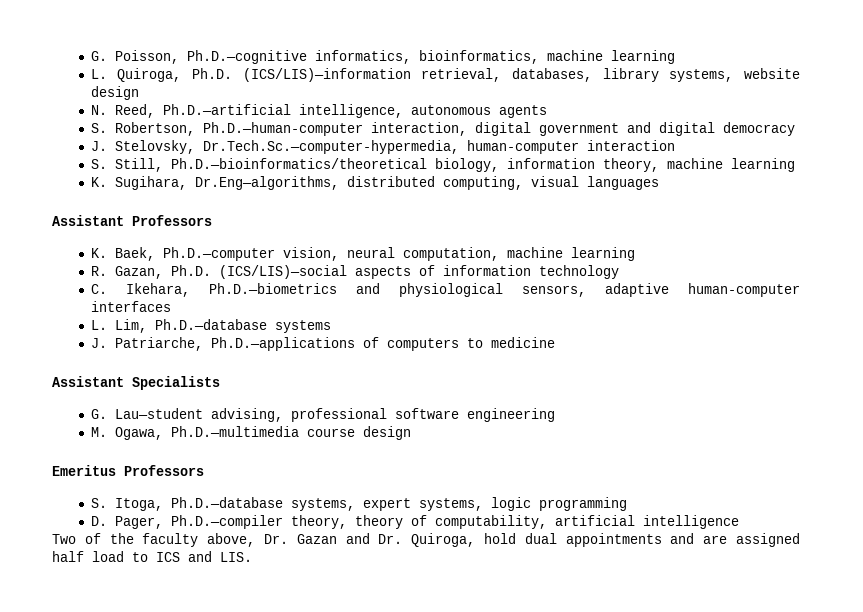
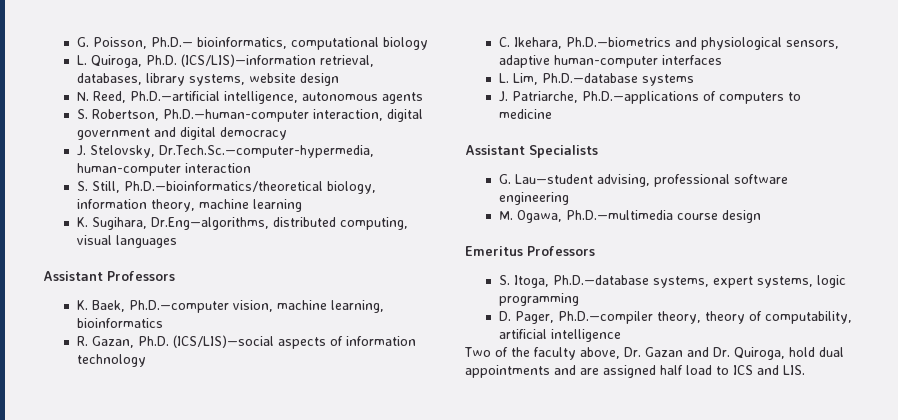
[186,50,675,64] Ph.D.—cognitive informatics, bioinformatics, machine learning -> [150,37,428,50] Ph.D.— bioinformatics, computational biology
[346,247,635,261] neural computation, machine learning -> [276,300,384,313] [76,318,163,328] machine learning, bioinformatics

